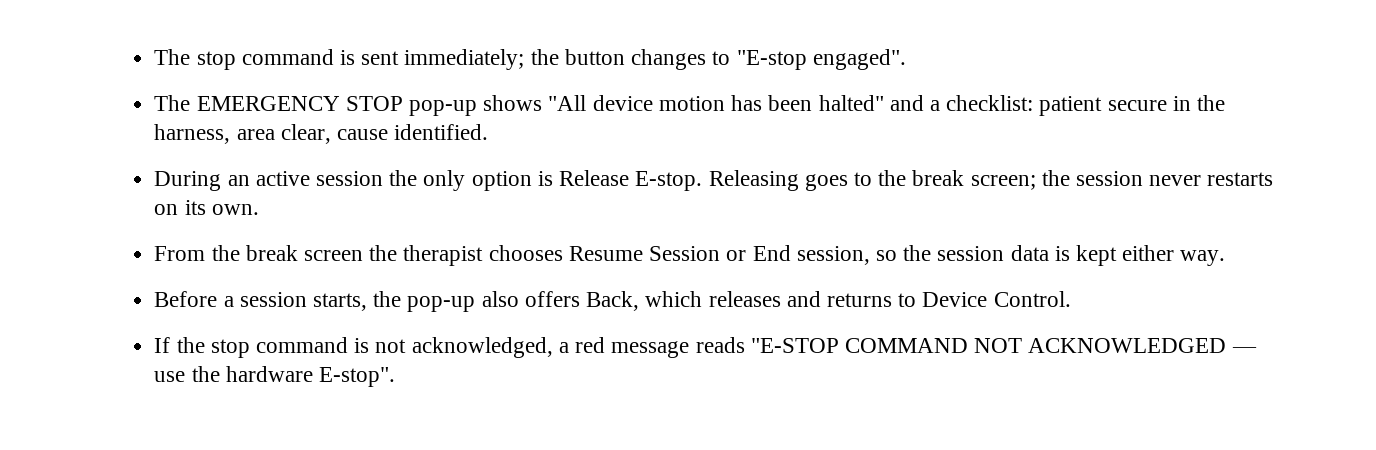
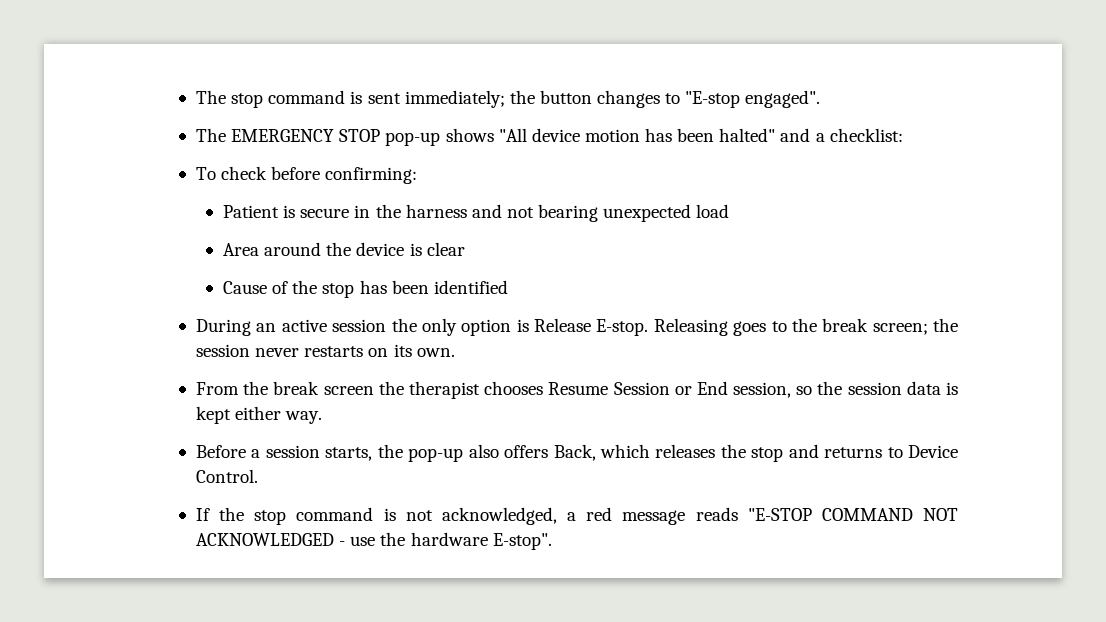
[1039,95,1225,116] [154,124,489,144] patient secure in the harness, area clear, cause identified. -> [196,166,418,184] [223,204,730,222] [223,242,465,256] [223,280,508,298] // To check before confirming: // Patient is secure in the harness and not bearing unexpected load // Area around the device is clear // Cause of the stop has been identified
(781, 299) none -> [720,444,784,462] the stop
[1231,347,1257,353] — -> [339,541,346,546] -

